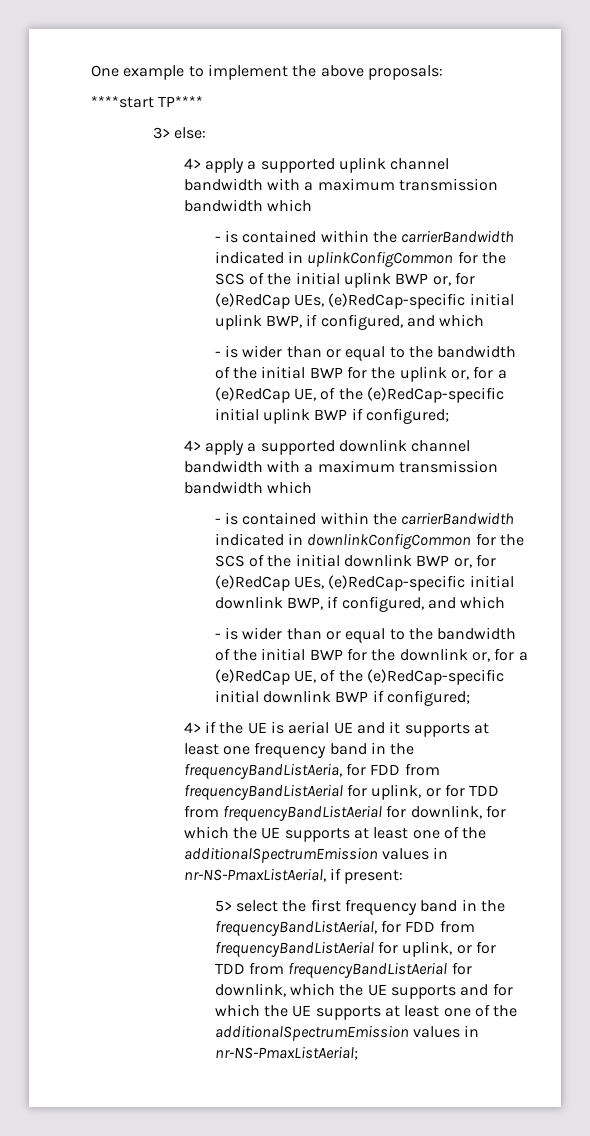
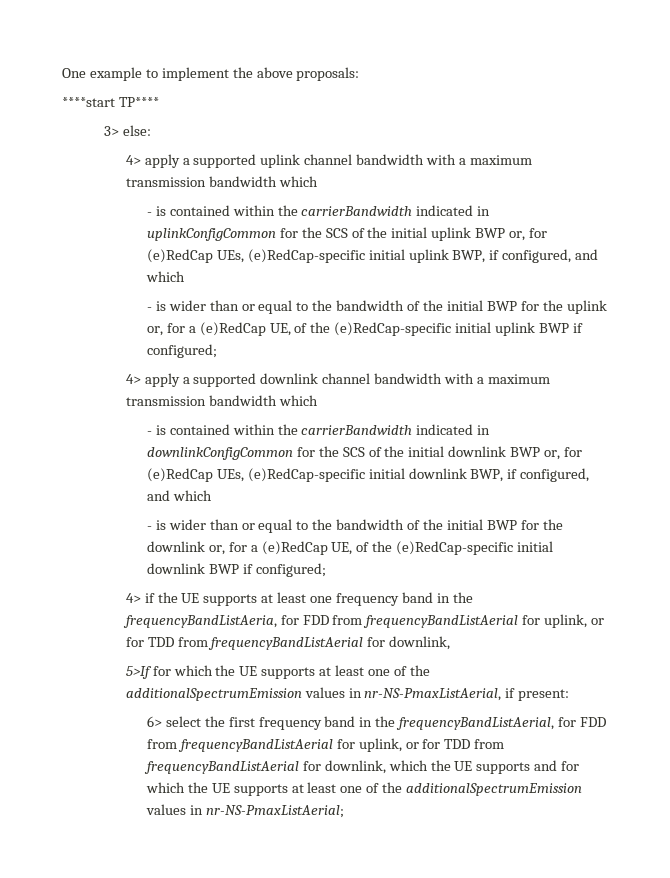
[271,721,401,734] is aerial UE and it -> (200, 598) none
(482, 812) none -> [125,666,152,679] // 5>If
[214,900,232,912] 5> -> [146,716,162,727] 6>

